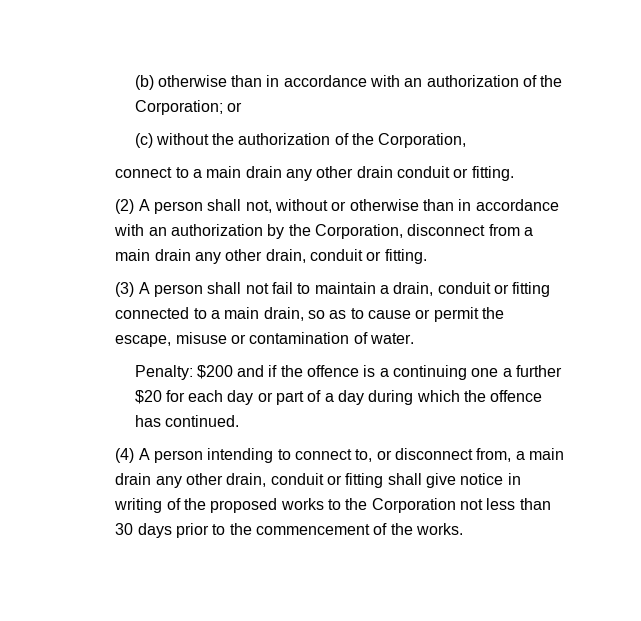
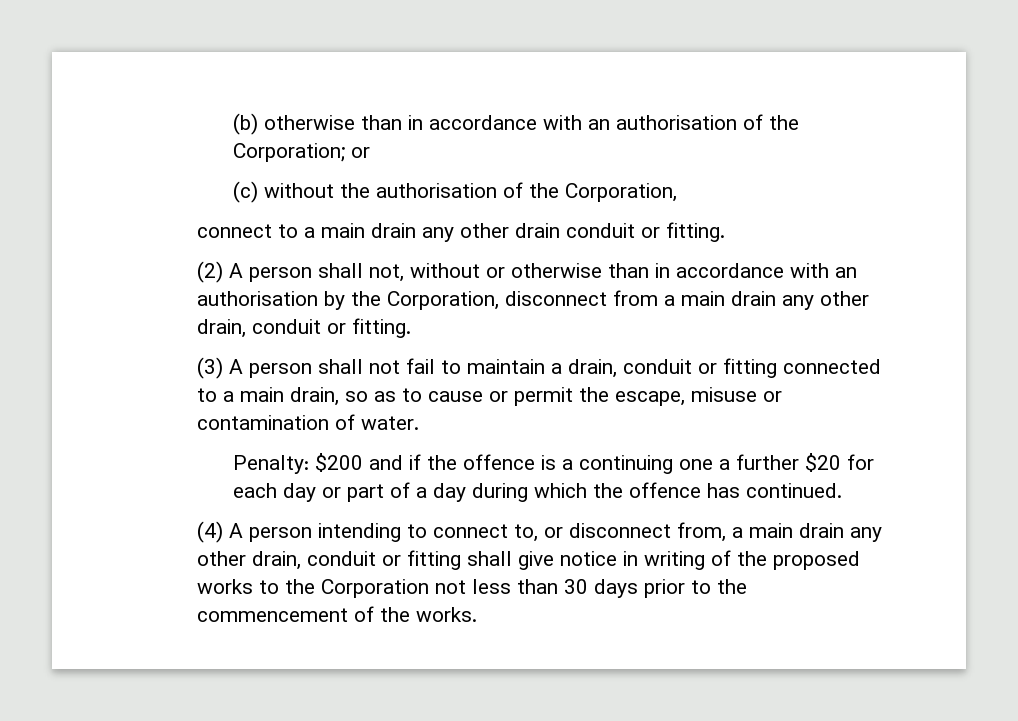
[426,75,519,87] authorization -> [616,115,738,130] authorisation
[238,133,331,145] authorization -> [376,183,498,198] authorisation
[170,224,263,236] authorization -> [197,291,319,306] authorisation

